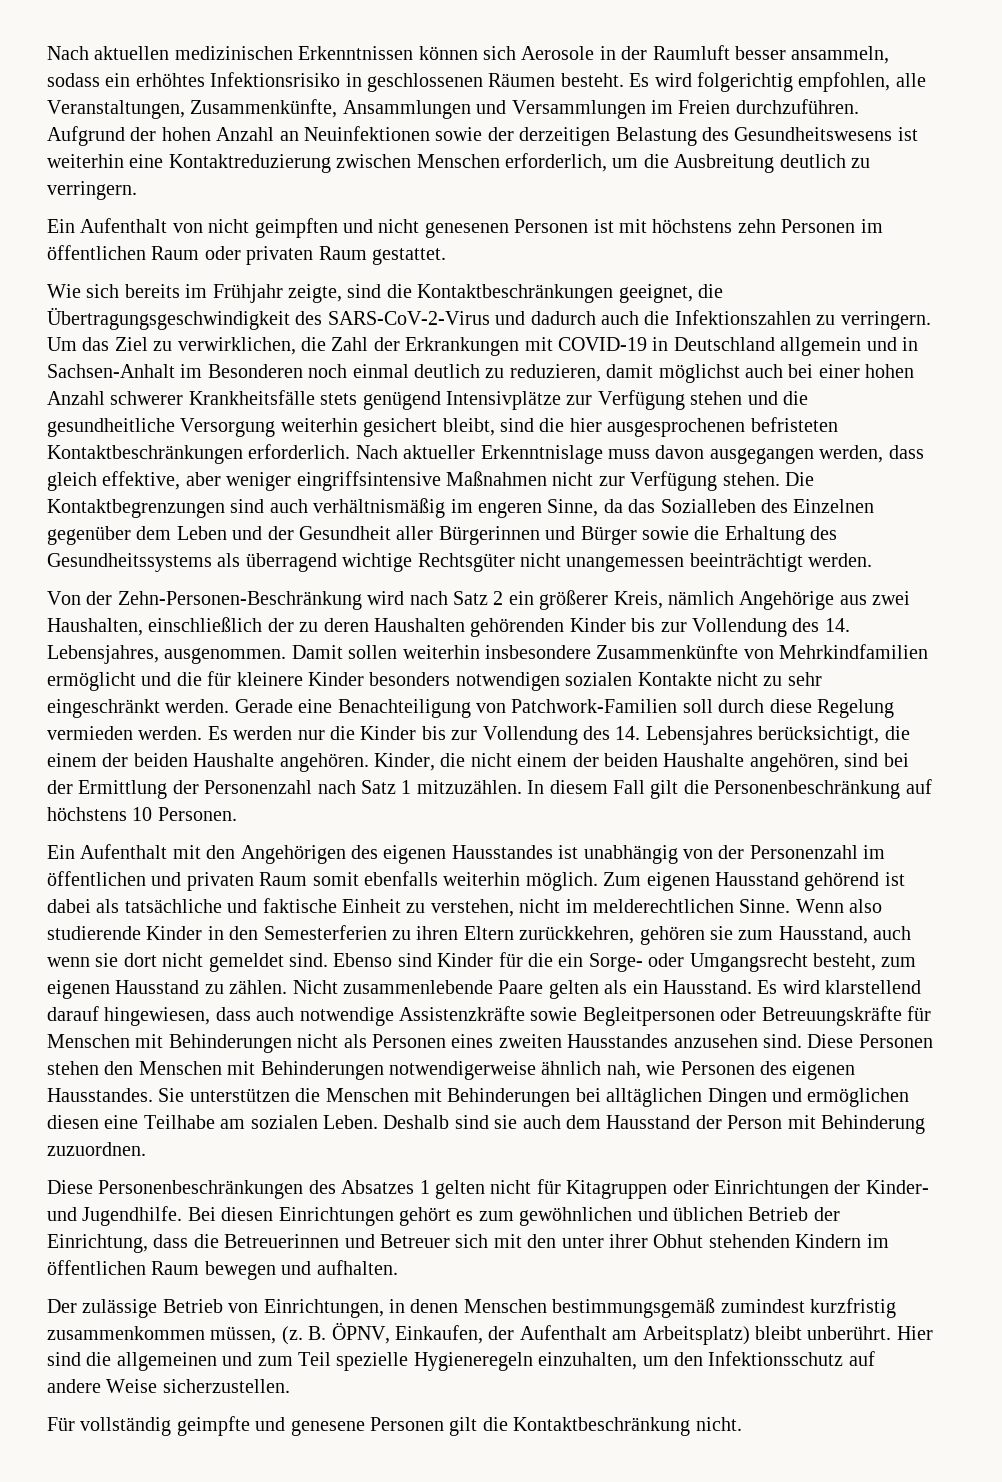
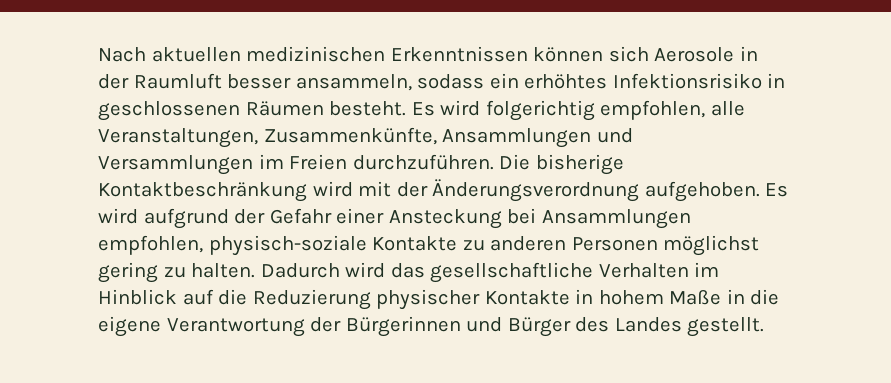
[47,126,918,146] [47,153,870,173] [47,181,137,200] [47,218,883,238] [47,245,446,265] [47,284,723,303] [47,307,931,330] [47,337,918,356] [47,364,915,383] [47,390,808,410] [47,417,838,437] [47,444,924,464] [47,471,814,491] [47,498,875,518] [47,526,838,545] [47,553,873,572] [47,590,911,610] [47,617,850,637] [47,644,929,664] [47,671,822,691] [47,699,894,718] [47,726,910,745] [47,753,909,772] [47,779,932,799] [47,807,237,821] [47,844,886,864] [47,871,905,891] [47,898,883,917] [47,925,912,945] [47,952,917,972] [47,980,922,999] [47,1006,931,1026] [47,1034,933,1053] [47,1061,856,1080] [47,1088,910,1107] [47,1115,925,1134] [47,1142,146,1156] [47,1179,929,1199] [47,1206,840,1226] [47,1234,889,1253] [47,1260,398,1280] [47,1298,896,1318] [47,1322,933,1345] [47,1351,875,1371] [47,1379,290,1393] [47,1416,742,1436] Aufgrund der hohen Anzahl an Neuinfektionen sowie der derzeitigen Belastung des Gesundheitswesens ist weiterhin eine Kontaktreduzierung zwischen Menschen erforderlich, um die Ausbreitung deutlich zu verringern. // Ein Aufenthalt von nicht geimpften und nicht genesenen Personen ist mit höchstens zehn Personen im öffentlichen Raum oder privaten Raum gestattet. // Wie sich bereits im Frühjahr zeigte, sind die Kontaktbeschränkungen geeignet, die Übertragungsgeschwindigkeit des SARS-CoV-2-Virus und dadurch auch die Infektionszahlen zu verringern. Um das Ziel zu verwirklichen, die Zahl der Erkrankungen mit COVID-19 in Deutschland allgemein und in Sachsen-Anhalt im Besonderen noch einmal deutlich zu reduzieren, damit möglichst auch bei einer hohen Anzahl schwerer Krankheitsfälle stets genügend Intensivplätze zur Verfügung stehen und die gesundheitliche Versorgung weiterhin gesichert bleibt, sind die hier ausgesprochenen befristeten Kontaktbeschränkungen erforderlich. Nach aktueller Erkenntnislage muss davon ausgegangen werden, dass gleich effektive, aber weniger eingriffsintensive Maßnahmen nicht zur Verfügung stehen. Die Kontaktbegrenzungen sind auch verhältnismäßig im engeren Sinne, da das Sozialleben des Einzelnen gegenüber dem Leben und der Gesundheit aller Bürgerinnen und Bürger sowie die Erhaltung des Gesundheitssystems als überragend wichtige Rechtsgüter nicht unangemessen beeinträchtigt werden. // Von der Zehn-Personen-Beschränkung wird nach Satz 2 ein größerer Kreis, nämlich Angehörige aus zwei Haushalten, einschließlich der zu deren Haushalten gehörenden Kinder bis zur Vollendung des 14. Lebensjahres, ausgenommen. Damit sollen weiterhin insbesondere Zusammenkünfte von Mehrkindfamilien ermöglicht und die für kleinere Kinder besonders notwendigen sozialen Kontakte nicht zu sehr eingeschränkt werden. Gerade eine Benachteiligung von Patchwork-Familien soll durch diese Regelung vermieden werden. Es werden nur die Kinder bis zur Vollendung des 14. Lebensjahres berücksichtigt, die einem der beiden Haushalte angehören. Kinder, die nicht einem der beiden Haushalte angehören, sind bei der Ermittlung der Personenzahl nach Satz 1 mitzuzählen. In diesem Fall gilt die Personenbeschränkung auf höchstens 10 Personen. // Ein Aufenthalt mit den Angehörigen des eigenen Hausstandes ist unabhängig von der Personenzahl im öffentlichen und privaten Raum somit ebenfalls weiterhin möglich. Zum eigenen Hausstand gehörend ist dabei als tatsächliche und faktische Einheit zu verstehen, nicht im melderechtlichen Sinne. Wenn also studierende Kinder in den Semesterferien zu ihren Eltern zurückkehren, gehören sie zum Hausstand, auch wenn sie dort nicht gemeldet sind. Ebenso sind Kinder für die ein Sorge- oder Umgangsrecht besteht, zum eigenen Hausstand zu zählen. Nicht zusammenlebende Paare gelten als ein Hausstand. Es wird klarstellend darauf hingewiesen, dass auch notwendige Assistenzkräfte sowie Begleitpersonen oder Betreuungskräfte für Menschen mit Behinderungen nicht als Personen eines zweiten Hausstandes anzusehen sind. Diese Personen stehen den Menschen mit Behinderungen notwendigerweise ähnlich nah, wie Personen des eigenen Hausstandes. Sie unterstützen die Menschen mit Behinderungen bei alltäglichen Dingen und ermöglichen diesen eine Teilhabe am sozialen Leben. Deshalb sind sie auch dem Hausstand der Person mit Behinderung zuzuordnen. // Diese Personenbeschränkungen des Absatzes 1 gelten nicht für Kitagruppen oder Einrichtungen der Kinder- und Jugendhilfe. Bei diesen Einrichtungen gehört es zum gewöhnlichen und üblichen Betrieb der Einrichtung, dass die Betreuerinnen und Betreuer sich mit den unter ihrer Obhut stehenden Kindern im öffentlichen Raum bewegen und aufhalten. // Der zulässige Betrieb von Einrichtungen, in denen Menschen bestimmungsgemäß zumindest kurzfristig zusammenkommen müssen, (z. B. ÖPNV, Einkaufen, der Aufenthalt am Arbeitsplatz) bleibt unberührt. Hier sind die allgemeinen und zum Teil spezielle Hygieneregeln einzuhalten, um den Infektionsschutz auf andere Weise sicherzustellen. // Für vollständig geimpfte und genesene Personen gilt die Kontaktbeschränkung nicht. -> [499,154,624,175] [98,179,789,202] [98,208,691,229] [98,235,760,256] [98,262,720,283] [98,289,780,310] [98,316,765,337] Die bisherige Kontaktbeschränkung wird mit der Änderungsverordnung aufgehoben. Es wird aufgrund der Gefahr einer Ansteckung bei Ansammlungen empfohlen, physisch-soziale Kontakte zu anderen Personen möglichst gering zu halten. Dadurch wird das gesellschaftliche Verhalten im Hinblick auf die Reduzierung physischer Kontakte in hohem Maße in die eigene Verantwortung der Bürgerinnen und Bürger des Landes gestellt.

